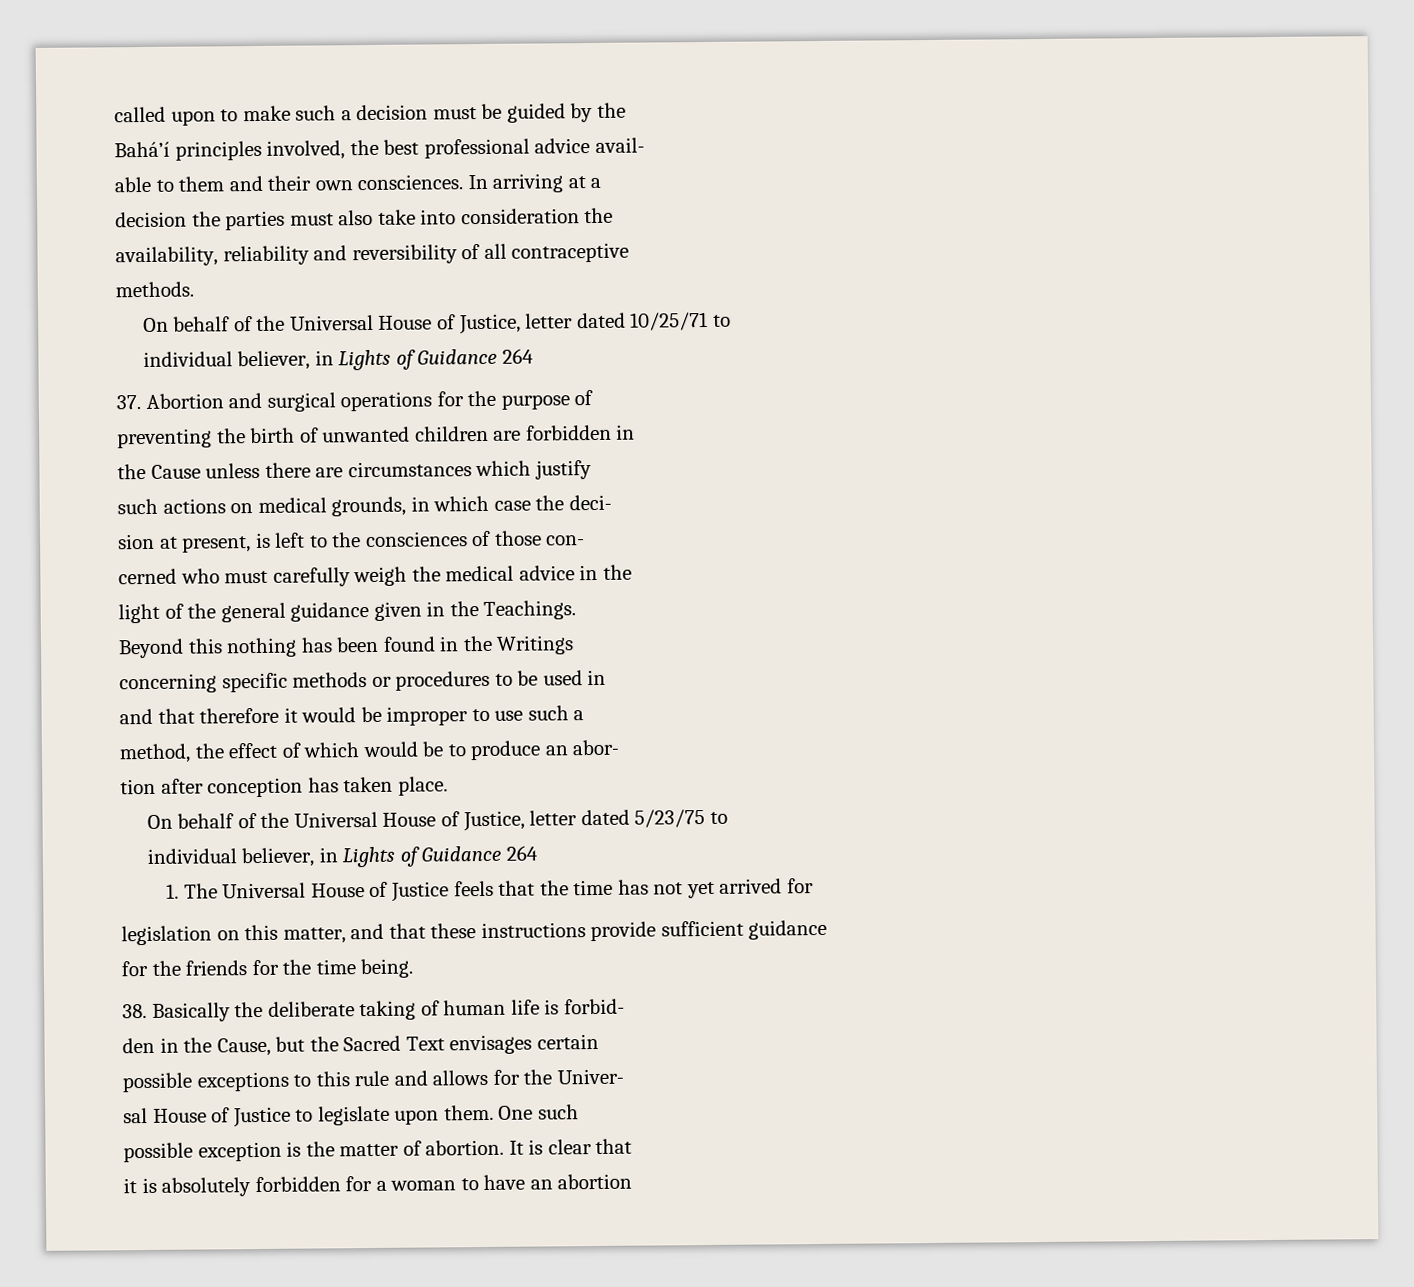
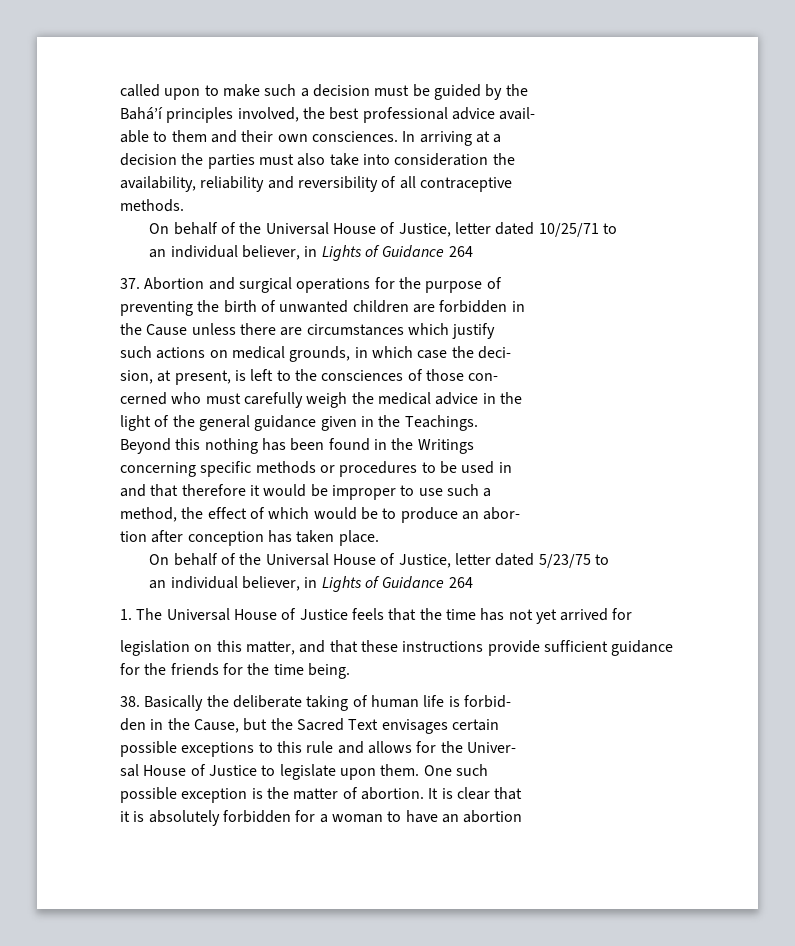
(731, 320) none -> [149,249,167,258] an
[118,533,155,550] sion -> [120,370,153,384] sion,
(728, 817) none -> [149,580,167,589] an

